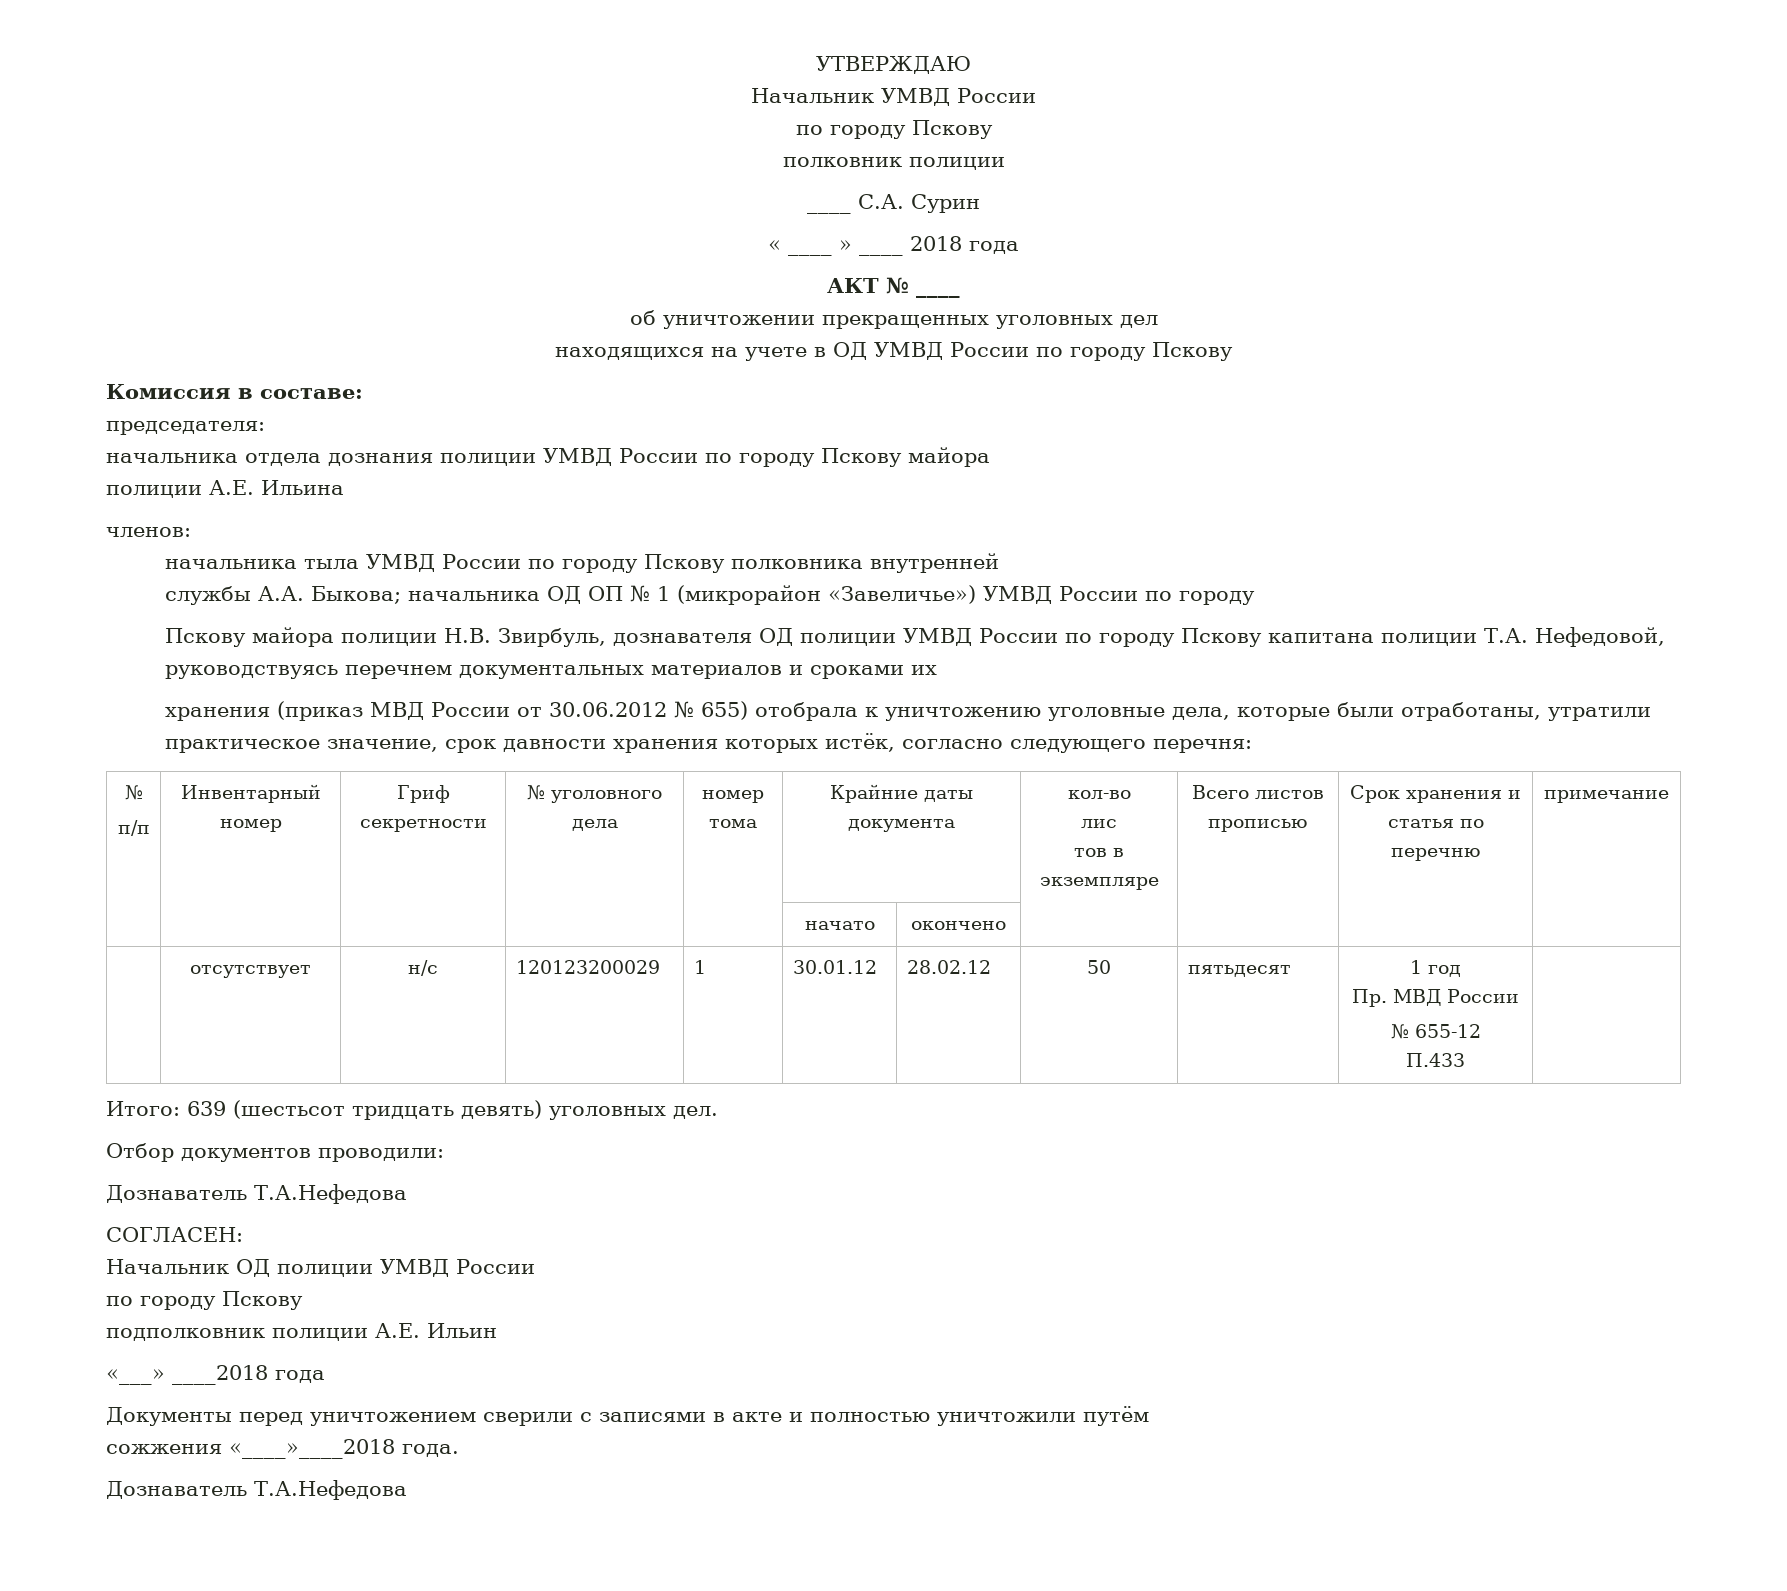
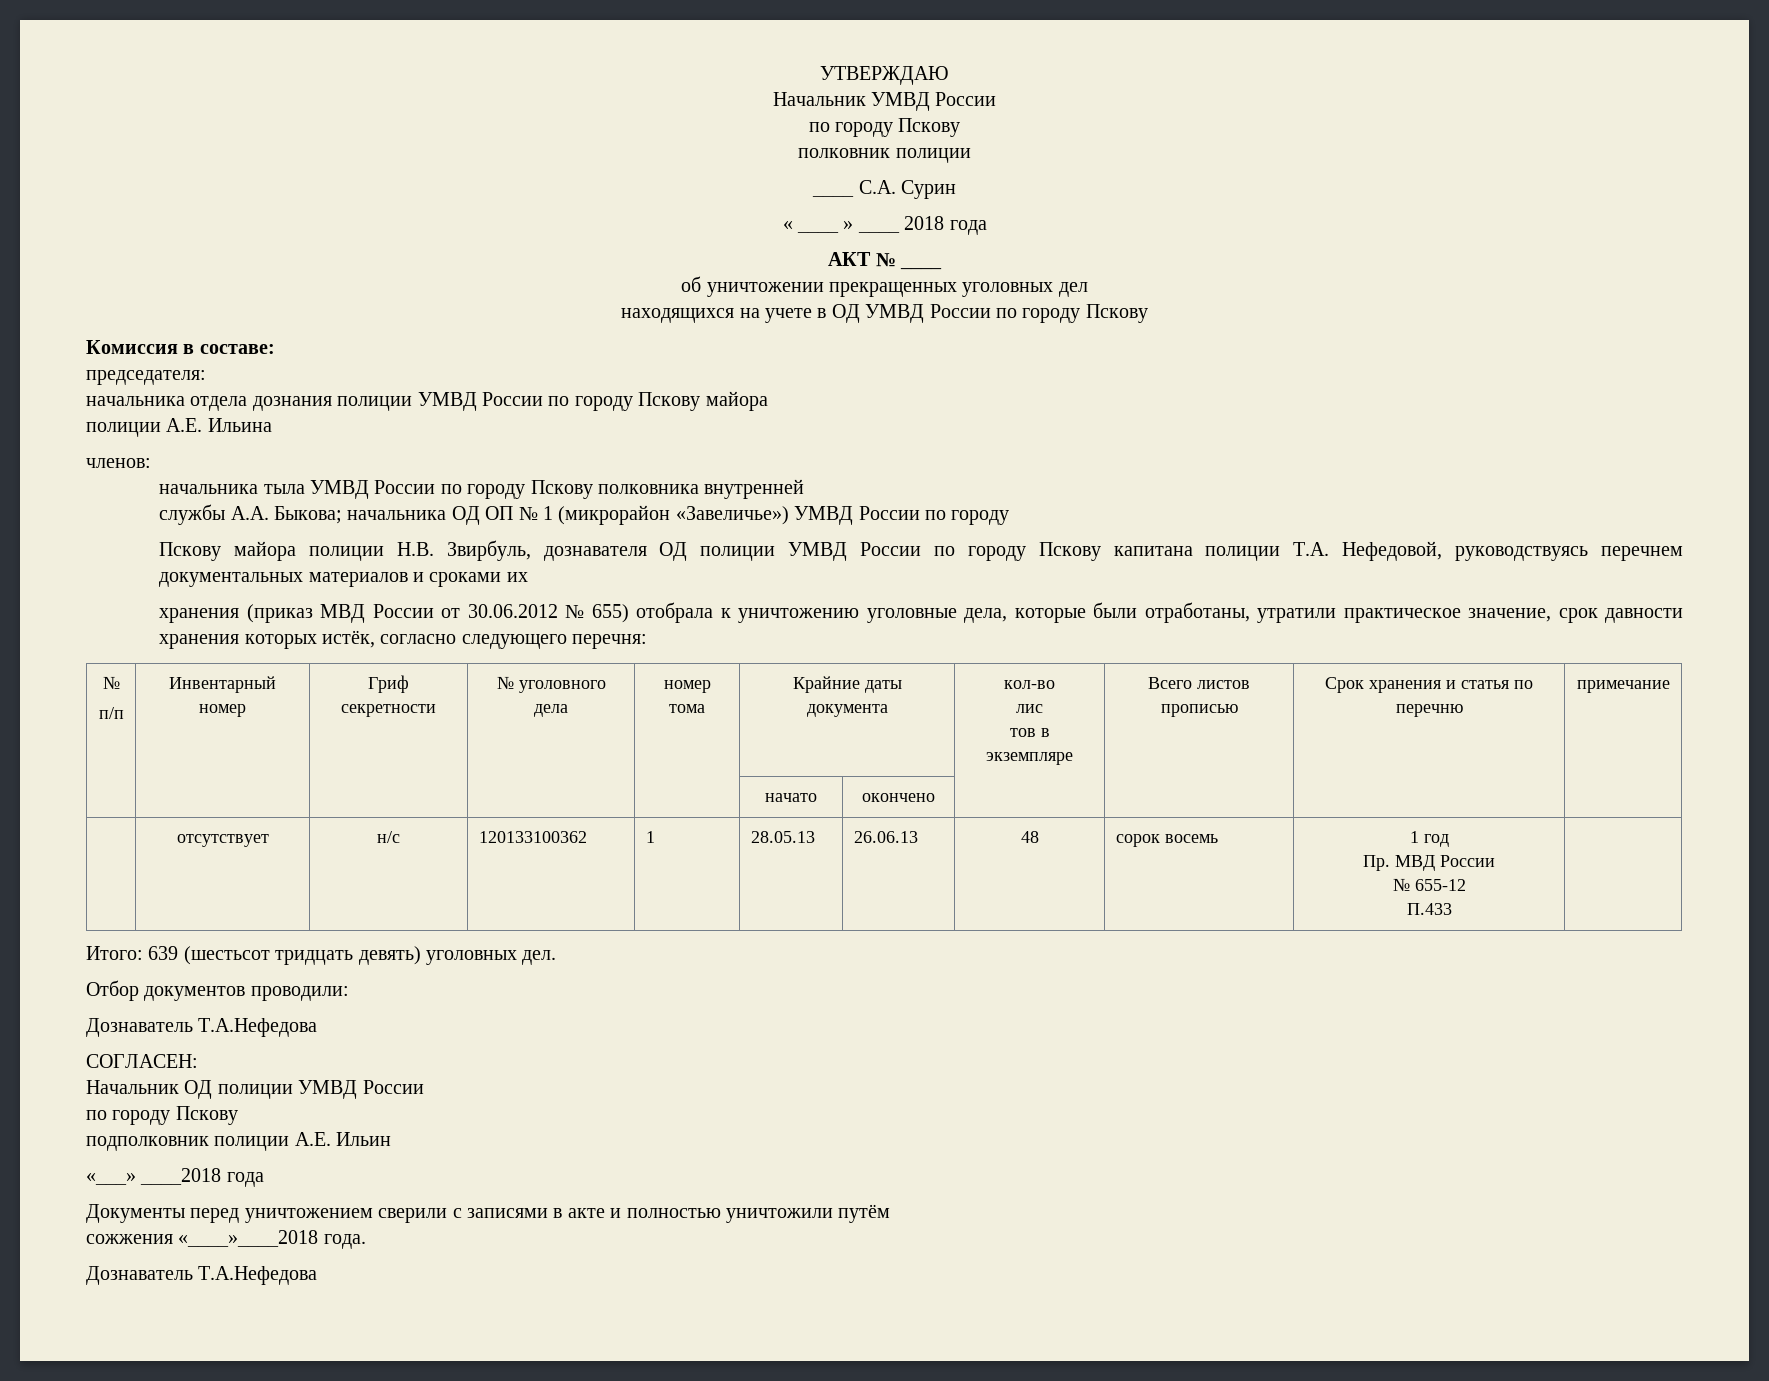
[515,960,660,974] [693,960,706,974] [792,960,877,974] [906,960,991,974] [1087,960,1111,974] [1187,965,1291,977] 120123200029 | 1 | 30.01.12 | 28.02.12 | 50 | пятьдесят -> [478,831,587,843] [645,831,655,843] [750,831,815,843] [853,831,918,843] [1020,831,1039,843] [1115,834,1218,847] 120133100362 | 1 | 28.05.13 | 26.06.13 | 48 | сорок восемь

